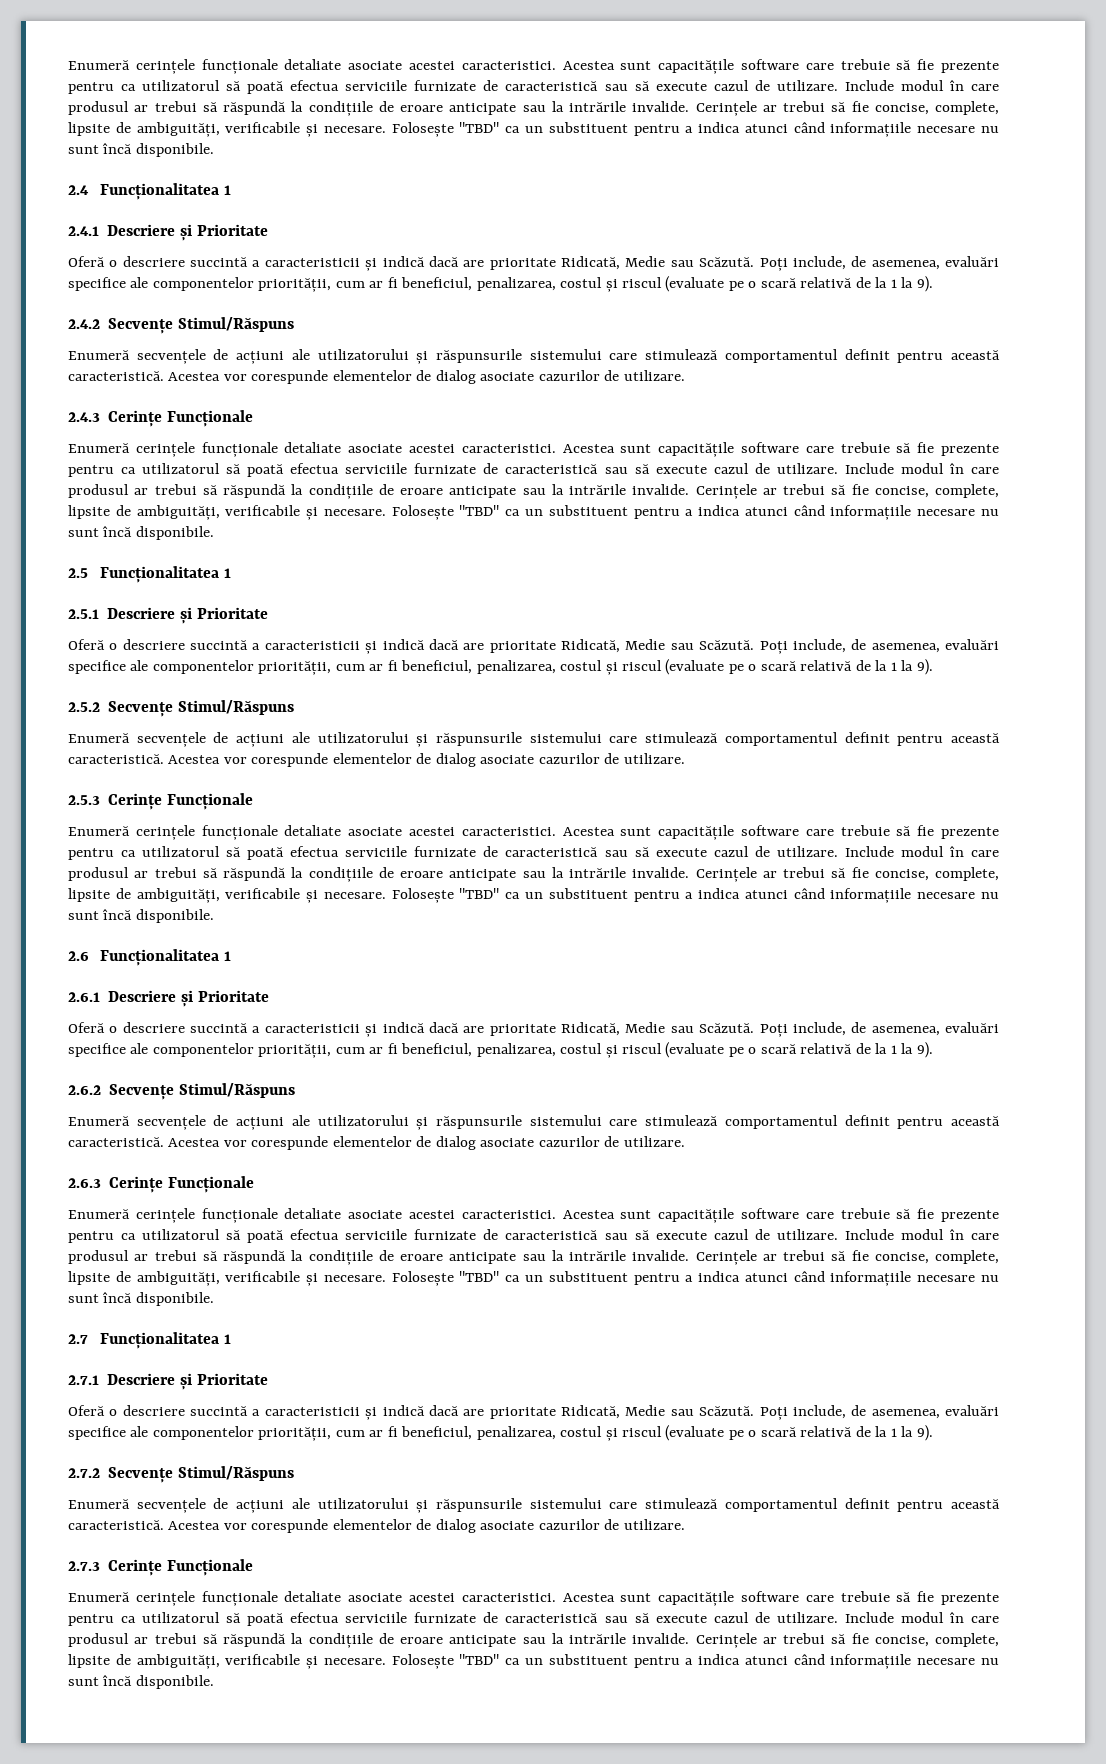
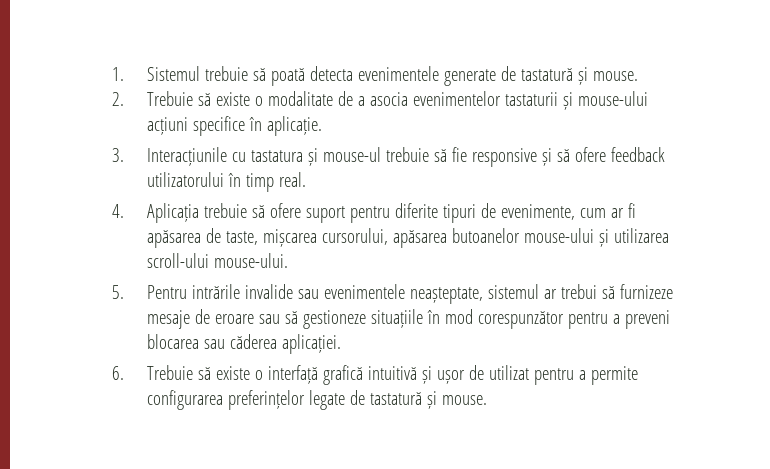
[68,59,999,74] [68,80,1000,94] [68,101,999,116] [68,122,1000,137] [68,143,214,157] [68,183,231,200] [68,224,268,241] [68,256,999,271] [68,276,933,292] [68,317,294,334] [68,349,1000,364] [68,370,685,384] [68,410,253,427] [68,442,999,457] [68,463,1000,477] [68,484,999,499] [68,505,1000,520] [68,526,214,540] [68,566,231,583] [68,607,268,624] [68,639,999,654] [68,659,933,675] [68,700,294,717] [68,732,1000,747] [68,753,685,767] [68,793,253,810] [68,825,999,840] [68,846,1000,860] [68,867,999,882] [68,888,1000,903] [68,909,214,923] [68,949,231,966] [68,990,269,1007] [68,1022,999,1037] [68,1042,933,1058] [68,1083,295,1100] [68,1115,1000,1130] [68,1136,685,1150] [68,1176,254,1193] [68,1208,999,1223] [68,1229,1000,1243] [68,1250,999,1265] [68,1271,1000,1286] [68,1292,214,1306] [68,1332,231,1349] [68,1373,268,1390] [68,1405,999,1420] [68,1425,933,1441] [68,1466,294,1483] [68,1498,1000,1513] [68,1519,685,1533] [68,1559,253,1576] [68,1591,999,1606] [68,1612,1000,1626] [68,1633,999,1648] [68,1654,1000,1669] [68,1675,214,1689] Enumeră cerințele funcționale detaliate asociate acestei caracteristici. Acestea sunt capacitățile software care trebuie să fie prezente pentru ca utilizatorul să poată efectua serviciile furnizate de caracteristică sau să execute cazul de utilizare. Include modul în care produsul ar trebui să răspundă la condițiile de eroare anticipate sau la intrările invalide. Cerințele ar trebui să fie concise, complete, lipsite de ambiguități, verificabile și necesare. Folosește "TBD" ca un substituent pentru a indica atunci când informațiile necesare nu sunt încă disponibile. // 2.4 Funcționalitatea 1 // 2.4.1 Descriere și Prioritate // Oferă o descriere succintă a caracteristicii și indică dacă are prioritate Ridicată, Medie sau Scăzută. Poți include, de asemenea, evaluări specifice ale componentelor priorității, cum ar fi beneficiul, penalizarea, costul și riscul (evaluate pe o scară relativă de la 1 la 9). // 2.4.2 Secvențe Stimul/Răspuns // Enumeră secvențele de acțiuni ale utilizatorului și răspunsurile sistemului care stimulează comportamentul definit pentru această caracteristică. Acestea vor corespunde elementelor de dialog asociate cazurilor de utilizare. // 2.4.3 Cerințe Funcționale // Enumeră cerințele funcționale detaliate asociate acestei caracteristici. Acestea sunt capacitățile software care trebuie să fie prezente pentru ca utilizatorul să poată efectua serviciile furnizate de caracteristică sau să execute cazul de utilizare. Include modul în care produsul ar trebui să răspundă la condițiile de eroare anticipate sau la intrările invalide. Cerințele ar trebui să fie concise, complete, lipsite de ambiguități, verificabile și necesare. Folosește "TBD" ca un substituent pentru a indica atunci când informațiile necesare nu sunt încă disponibile. // 2.5 Funcționalitatea 1 // 2.5.1 Descriere și Prioritate // Oferă o descriere succintă a caracteristicii și indică dacă are prioritate Ridicată, Medie sau Scăzută. Poți include, de asemenea, evaluări specifice ale componentelor priorității, cum ar fi beneficiul, penalizarea, costul și riscul (evaluate pe o scară relativă de la 1 la 9). // 2.5.2 Secvențe Stimul/Răspuns // Enumeră secvențele de acțiuni ale utilizatorului și răspunsurile sistemului care stimulează comportamentul definit pentru această caracteristică. Acestea vor corespunde elementelor de dialog asociate cazurilor de utilizare. // 2.5.3 Cerințe Funcționale // Enumeră cerințele funcționale detaliate asociate acestei caracteristici. Acestea sunt capacitățile software care trebuie să fie prezente pentru ca utilizatorul să poată efectua serviciile furnizate de caracteristică sau să execute cazul de utilizare. Include modul în care produsul ar trebui să răspundă la condițiile de eroare anticipate sau la intrările invalide. Cerințele ar trebui să fie concise, complete, lipsite de ambiguități, verificabile și necesare. Folosește "TBD" ca un substituent pentru a indica atunci când informațiile necesare nu sunt încă disponibile. // 2.6 Funcționalitatea 1 // 2.6.1 Descriere și Prioritate // Oferă o descriere succintă a caracteristicii și indică dacă are prioritate Ridicată, Medie sau Scăzută. Poți include, de asemenea, evaluări specifice ale componentelor priorității, cum ar fi beneficiul, penalizarea, costul și riscul (evaluate pe o scară relativă de la 1 la 9). // 2.6.2 Secvențe Stimul/Răspuns // Enumeră secvențele de acțiuni ale utilizatorului și răspunsurile sistemului care stimulează comportamentul definit pentru această caracteristică. Acestea vor corespunde elementelor de dialog asociate cazurilor de utilizare. // 2.6.3 Cerințe Funcționale // Enumeră cerințele funcționale detaliate asociate acestei caracteristici. Acestea sunt capacitățile software care trebuie să fie prezente pentru ca utilizatorul să poată efectua serviciile furnizate de caracteristică sau să execute cazul de utilizare. Include modul în care produsul ar trebui să răspundă la condițiile de eroare anticipate sau la intrările invalide. Cerințele ar trebui să fie concise, complete, lipsite de ambiguități, verificabile și necesare. Folosește "TBD" ca un substituent pentru a indica atunci când informațiile necesare nu sunt încă disponibile. // 2.7 Funcționalitatea 1 // 2.7.1 Descriere și Prioritate // Oferă o descriere succintă a caracteristicii și indică dacă are prioritate Ridicată, Medie sau Scăzută. Poți include, de asemenea, evaluări specifice ale componentelor priorității, cum ar fi beneficiul, penalizarea, costul și riscul (evaluate pe o scară relativă de la 1 la 9). // 2.7.2 Secvențe Stimul/Răspuns // Enumeră secvențele de acțiuni ale utilizatorului și răspunsurile sistemului care stimulează comportamentul definit pentru această caracteristică. Acestea vor corespunde elementelor de dialog asociate cazurilor de utilizare. // 2.7.3 Cerințe Funcționale // Enumeră cerințele funcționale detaliate asociate acestei caracteristici. Acestea sunt capacitățile software care trebuie să fie prezente pentru ca utilizatorul să poată efectua serviciile furnizate de caracteristică sau să execute cazul de utilizare. Include modul în care produsul ar trebui să răspundă la condițiile de eroare anticipate sau la intrările invalide. Cerințele ar trebui să fie concise, complete, lipsite de ambiguități, verificabile și necesare. Folosește "TBD" ca un substituent pentru a indica atunci când informațiile necesare nu sunt încă disponibile. -> [112,66,638,86] [112,91,648,110] [146,116,322,136] [112,147,665,167] [146,172,306,192] [112,203,636,223] [146,228,669,248] [146,253,288,268] [112,284,673,304] [146,309,670,329] [146,334,341,354] [112,365,638,385] [146,390,487,410] 1. Sistemul trebuie să poată detecta evenimentele generate de tastatură și mouse. // 2. Trebuie să existe o modalitate de a asocia evenimentelor tastaturii și mouse-ului acțiuni specifice în aplicație. // 3. Interacțiunile cu tastatura și mouse-ul trebuie să fie responsive și să ofere feedback utilizatorului în timp real. // 4. Aplicația trebuie să ofere suport pentru diferite tipuri de evenimente, cum ar fi apăsarea de taste, mișcarea cursorului, apăsarea butoanelor mouse-ului și utilizarea scroll-ului mouse-ului. // 5. Pentru intrările invalide sau evenimentele neașteptate, sistemul ar trebui să furnizeze mesaje de eroare sau să gestioneze situațiile în mod corespunzător pentru a preveni blocarea sau căderea aplicației. // 6. Trebuie să existe o interfață grafică intuitivă și ușor de utilizat pentru a permite configurarea preferințelor legate de tastatură și mouse.

